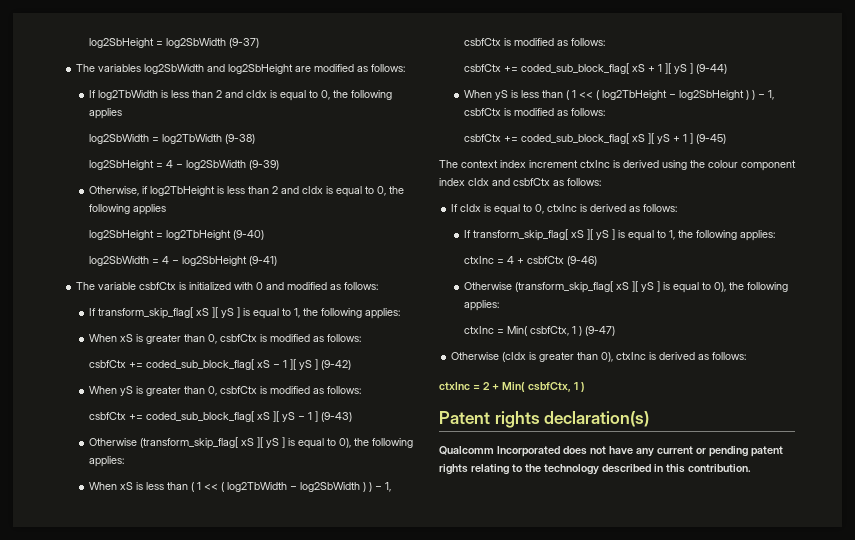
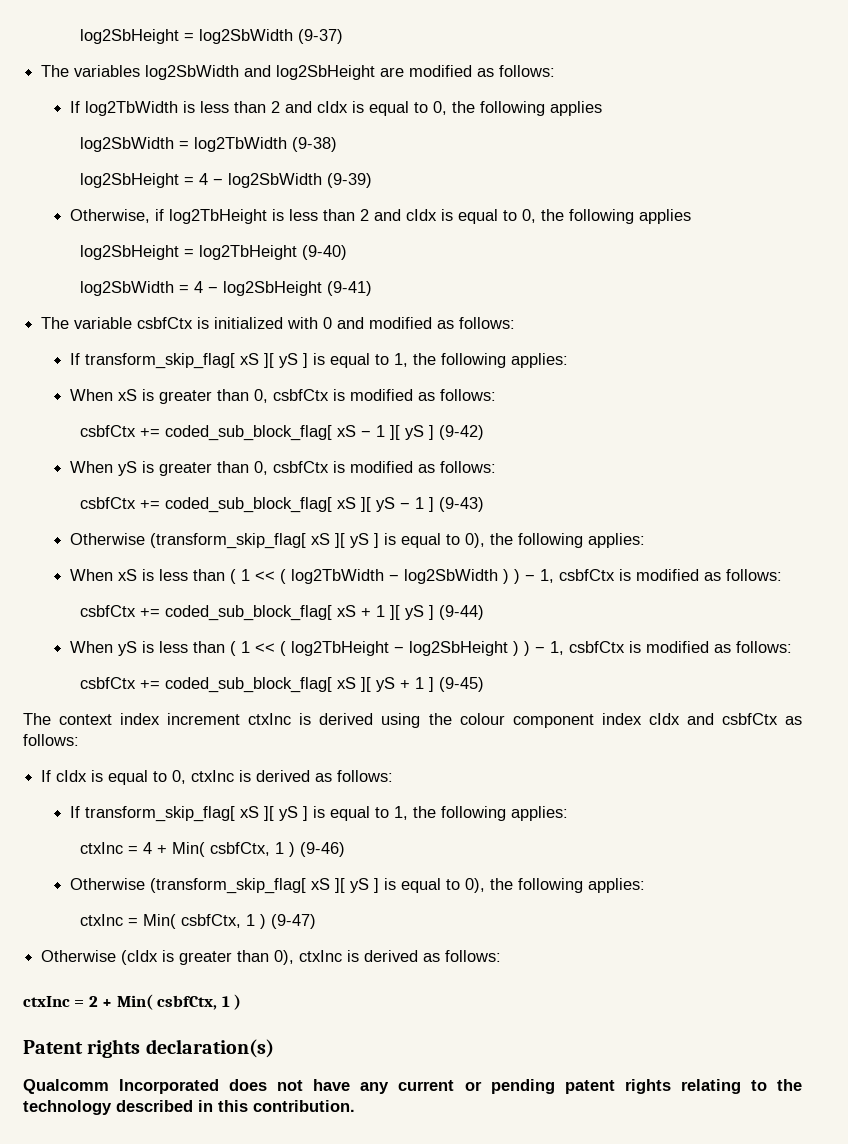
[527,256,565,264] csbfCtx -> [172,842,296,857] Min( csbfCtx, 1 )

